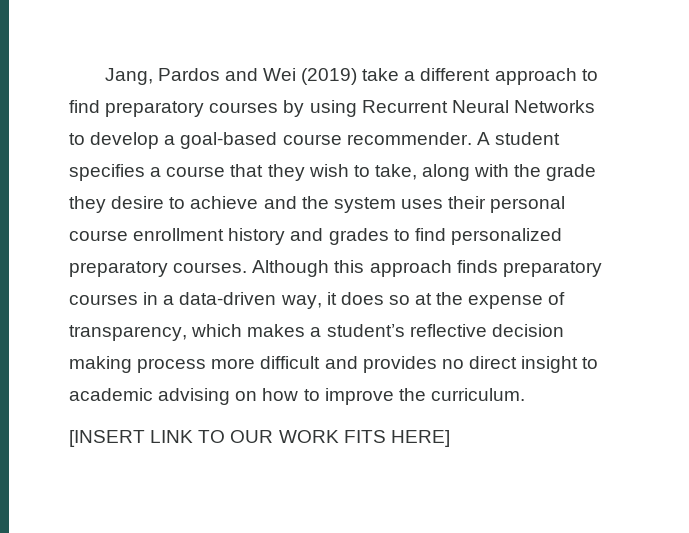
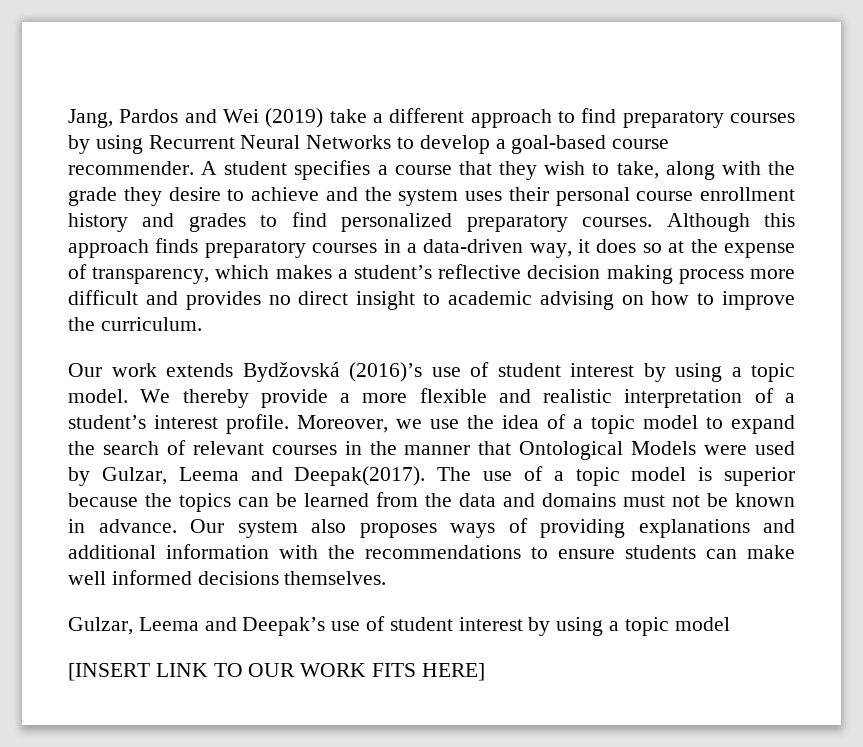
(525, 394) none -> [68,362,795,382] [68,388,795,408] [68,414,795,434] [68,440,795,460] [68,466,795,486] [68,492,795,512] [68,518,795,538] [68,544,795,559] [68,570,387,585] [68,616,730,636] // Our work extends Bydžovská (2016)’s use of student interest by using a topic model. We thereby provide a more flexible and realistic interpretation of a student’s interest profile. Moreover, we use the idea of a topic model to expand the search of relevant courses in the manner that Ontological Models were used by Gulzar, Leema and Deepak(2017). The use of a topic model is superior because the topics can be learned from the data and domains must not be known in advance. Our system also proposes ways of providing explanations and additional information with the recommendations to ensure students can make well informed decisions themselves. // Gulzar, Leema and Deepak’s use of student interest by using a topic model

